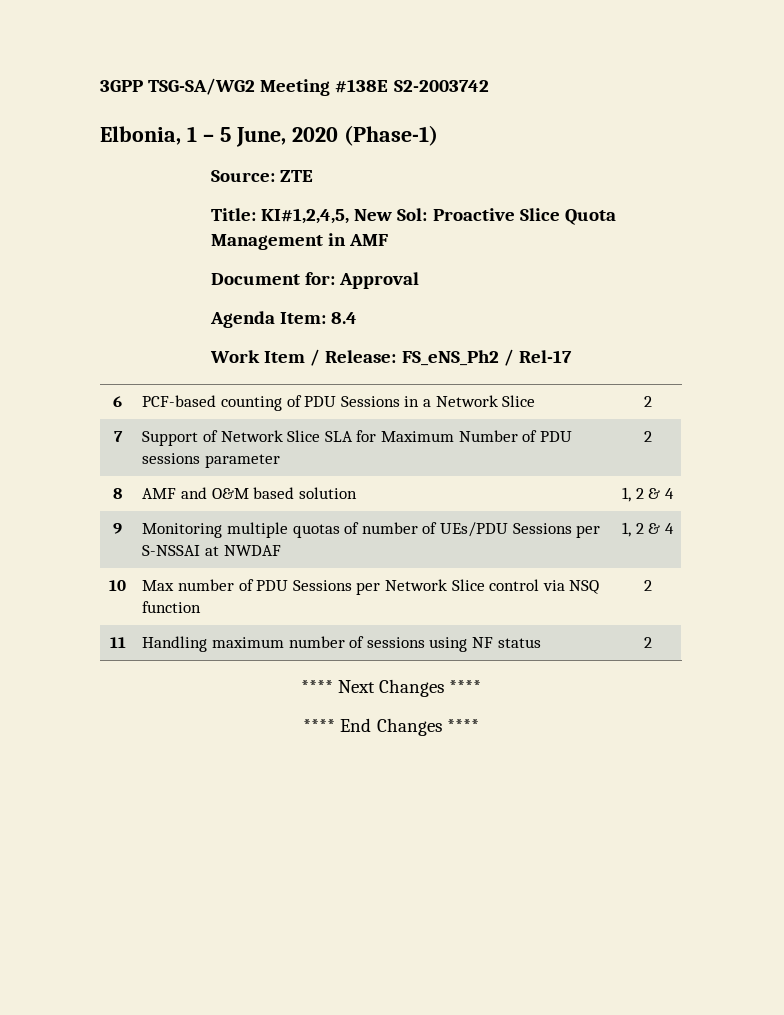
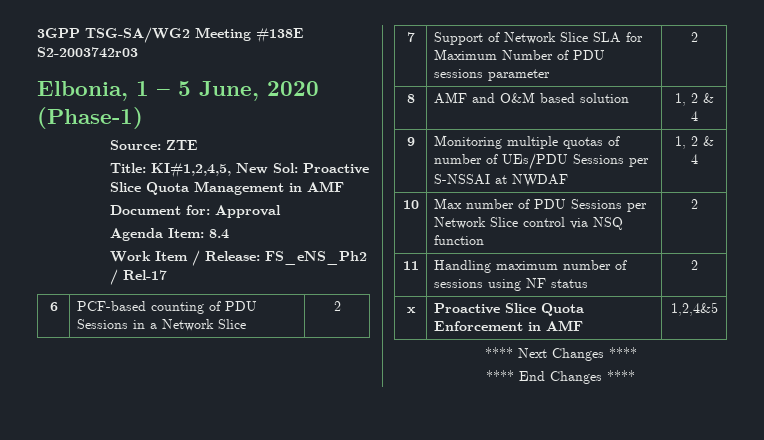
[393,80,489,92] S2-2003742 -> [37,47,138,58] S2-2003742r03
(652, 642) none -> [406,307,416,313] [433,303,584,316] [433,320,583,331] [670,302,718,316] // x | Proactive Slice Quota Enforcement in AMF | 1,2,4&5

